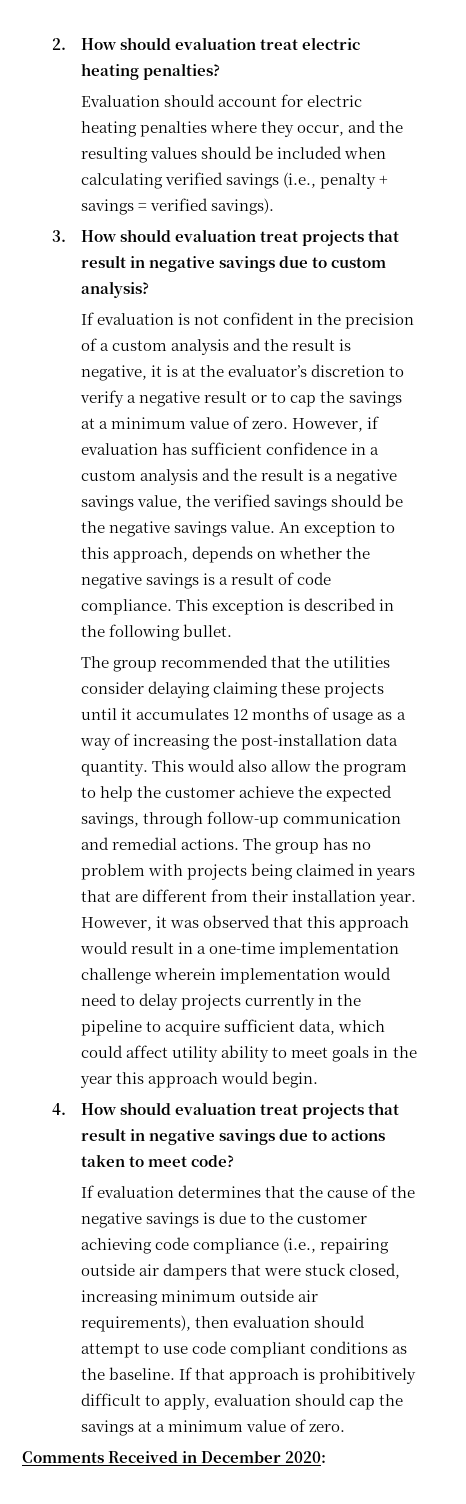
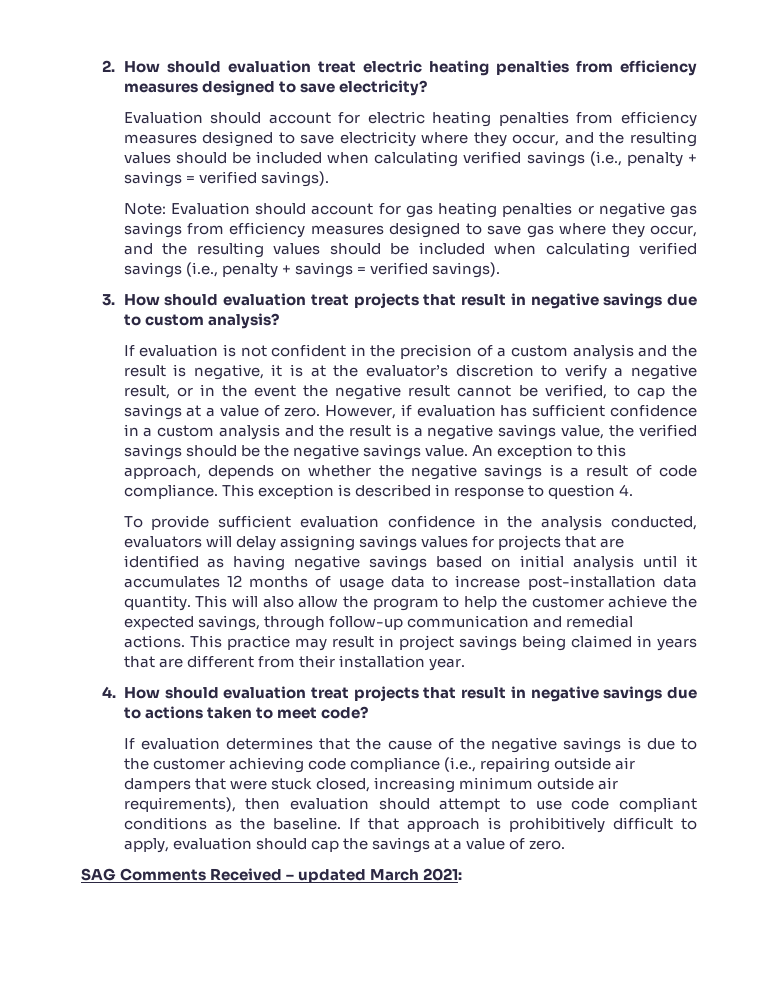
[143,63,221,80] penalties? -> [495,60,698,76] [123,80,427,96] penalties from efficiency measures designed to save electricity?
(208, 129) none -> [576,111,698,127] [123,131,698,147] [123,151,697,167] [123,171,329,187] [123,202,698,218] [123,222,554,238] from efficiency measures designed to save electricity where they occur, and the resulting values should be included when calculating verified savings (i.e., penalty + savings = verified savings). // Note: Evaluation should account for gas heating penalties or negative gas savings from efficiency measures designed to save gas
[204,391,268,403] result or -> [123,384,607,400] result, or in the event the negative result cannot be verified,
[111,417,187,429] minimum -> (216, 412) none
[81,624,233,641] [81,655,391,672] [81,681,385,698] the following bullet. // The group recommended that the utilities consider delaying claiming these projects -> [453,484,633,499] [123,515,698,531] [123,535,624,551] [123,555,635,571] response to question 4. // To provide sufficient evaluation confidence in the analysis conducted, evaluators will delay assigning savings values for projects that are identified as having negative savings based on initial analysis
[377,712,406,720] [80,733,238,750] as a way of increasing the -> [390,575,521,588] data to increase
[187,759,236,772] would -> [231,595,258,607] will
[243,838,372,854] [81,863,248,880] The group has no problem with projects -> [189,635,517,651] This practice may result in project savings
[81,915,410,932] [80,941,400,958] [81,967,392,984] [81,993,362,1010] [81,1019,386,1036] [81,1045,417,1062] [80,1071,319,1088] However, it was observed that this approach would result in a one-time implementation challenge wherein implementation would need to delay projects currently in the pipeline to acquire sufficient data, which could affect utility ability to meet goals in the year this approach would begin. -> (465, 664) none
[168,1420,244,1432] minimum -> (462, 845) none
(346, 1428) none -> [81,868,116,881] SAG
[182,1451,327,1463] in December 2020: -> [286,868,463,883] – updated March 2021:

